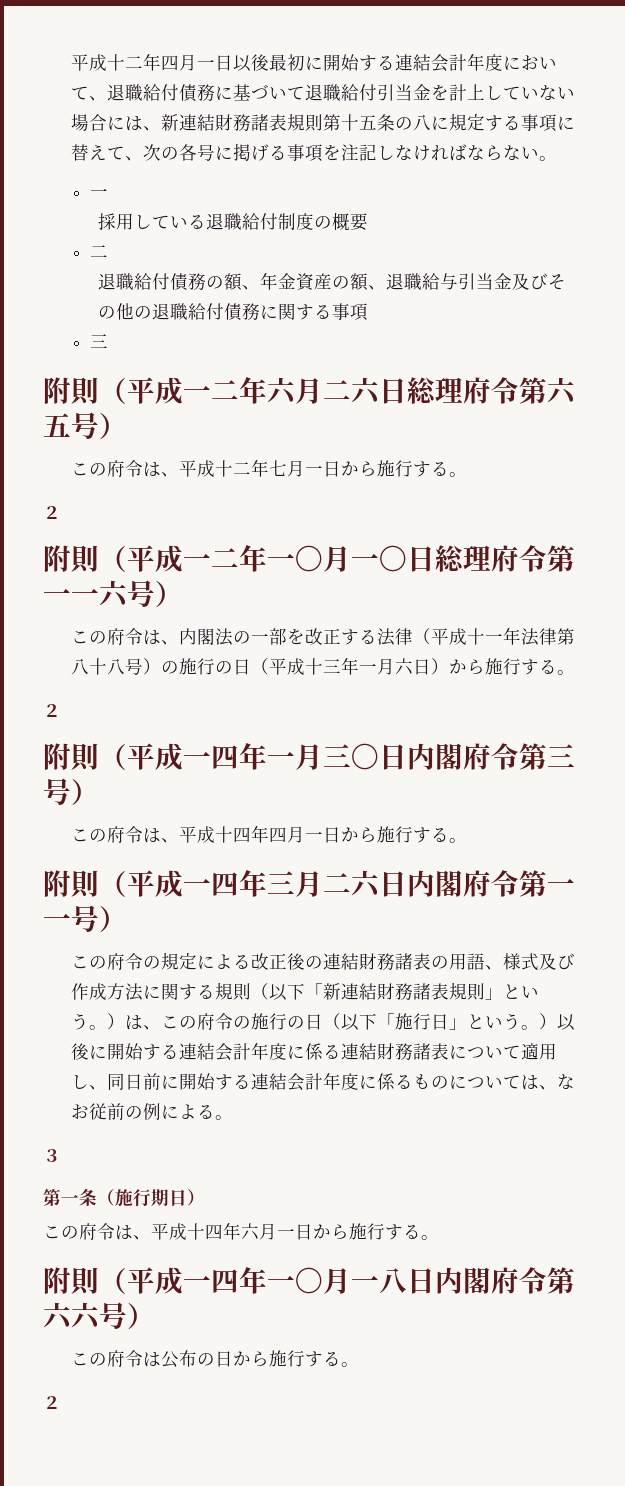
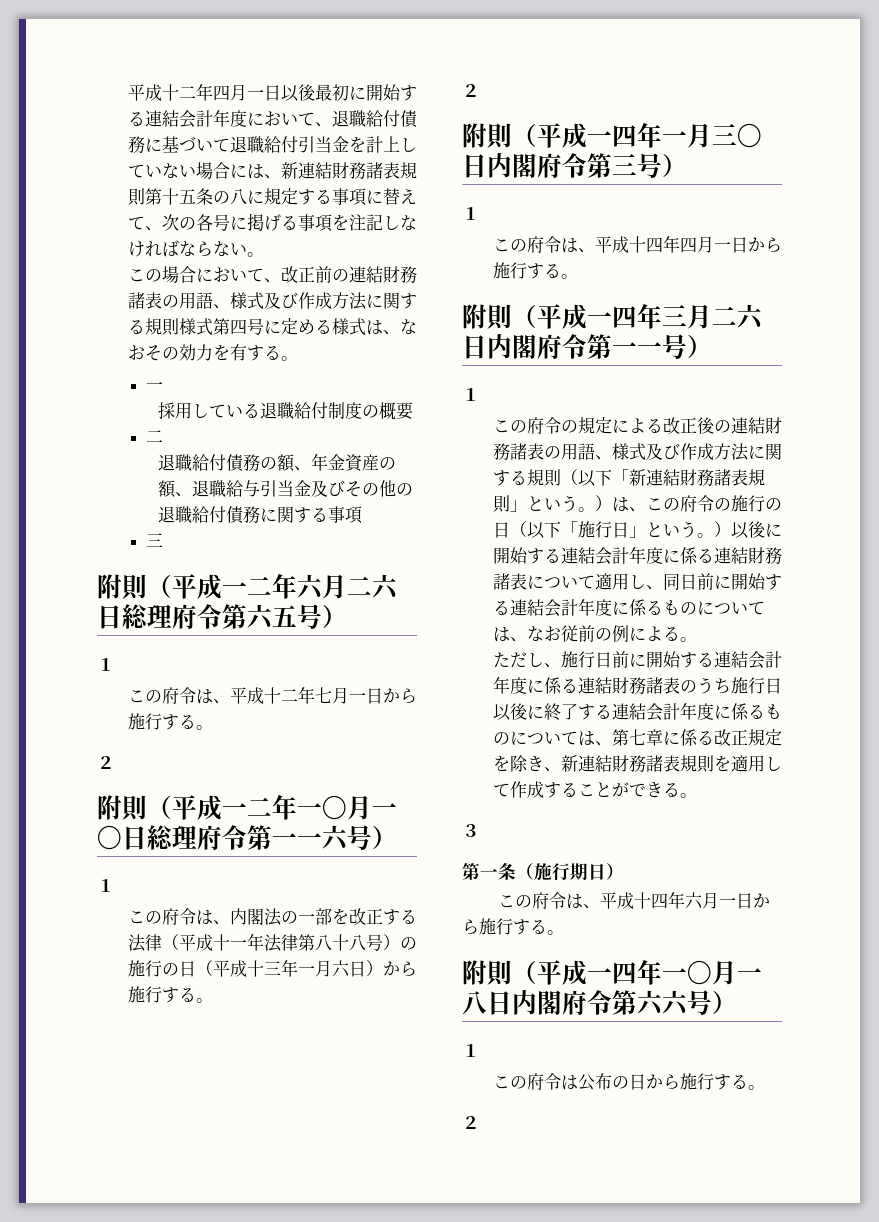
(557, 158) none -> [127,266,417,283] [127,292,417,310] [127,318,417,336] [127,344,298,361] // この場合において、改正前の連結財務諸表の用語、様式及び作成方法に関する規則様式第四号に定める様式は、なおその効力を有する。
(127, 426) none -> [97,658,115,671] // １
(183, 594) none -> [97,879,115,892] // １
(99, 792) none -> [462,207,480,220] // １
(127, 919) none -> [462,388,480,401] // １
(233, 1117) none -> [492,651,782,669] [492,676,782,694] [492,702,782,721] [492,729,782,746] [492,755,782,773] [492,781,697,798] // ただし、施行日前に開始する連結会計年度に係る連結財務諸表のうち施行日以後に終了する連結会計年度に係るものについては、第七章に係る改正規定を除き、新連結財務諸表規則を適用して作成することができる。
(155, 1316) none -> [462,1044,480,1057] // １

